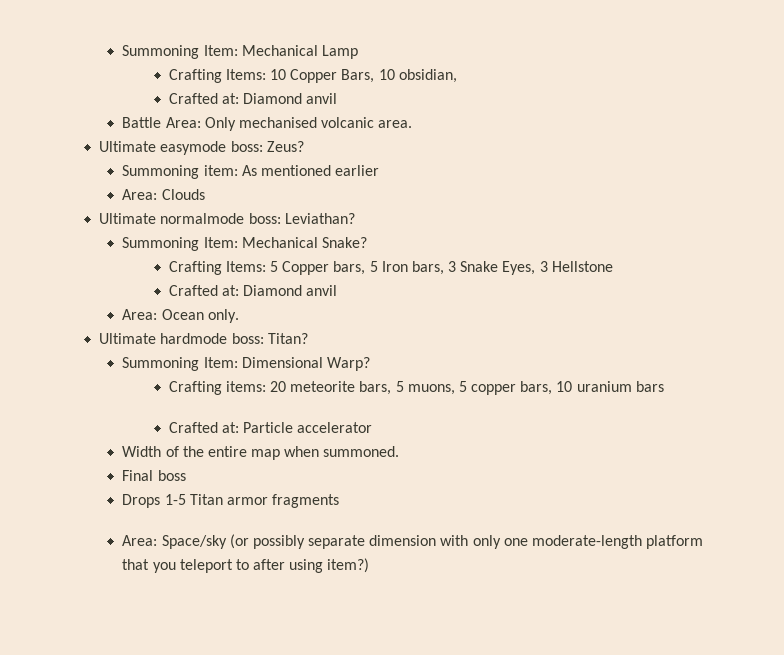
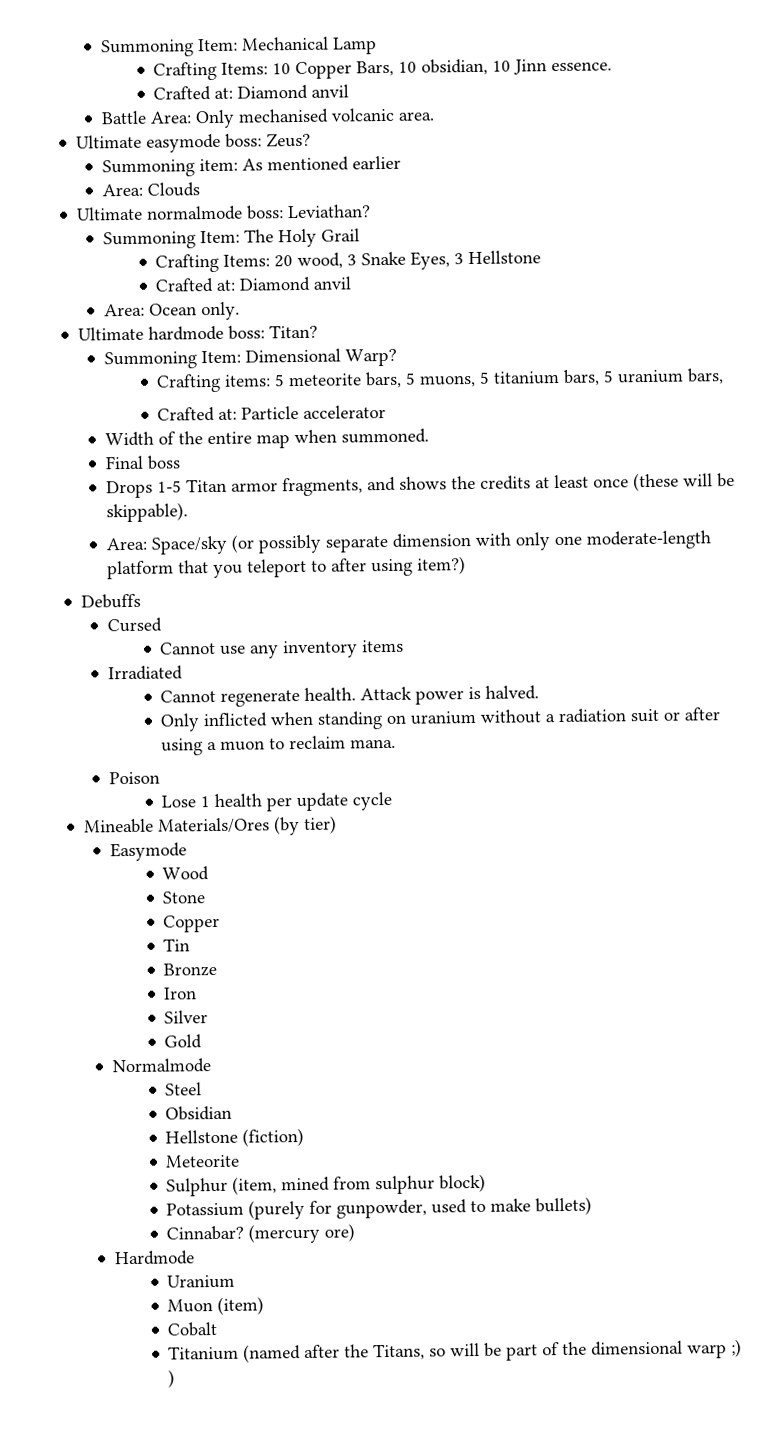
(457, 76) none -> [492,59,613,75] 10 Jinn essence.
[241,237,367,248] [168,261,444,275] Mechanical Snake? // Crafting Items: 5 Copper bars, 5 Iron bars, -> [243,228,360,248] [155,252,344,273] The Holy Grail // Crafting Items: 20 wood,
[269,381,286,392] 20 -> [274,374,286,387] 5
[471,381,664,395] copper bars, 10 uranium bars -> [493,368,725,386] titanium bars, 5 uranium bars,
[272,494,340,508] fragments -> [281,472,735,497] [105,502,188,523] fragments, and shows the credits at least once (these will be skippable).
(370, 565) none -> [80,593,141,609] [106,617,162,633] [160,639,405,659] [107,665,183,681] [160,685,540,707] [160,707,721,732] [161,735,397,756] [108,771,160,785] [161,791,393,812] [83,815,337,836] [109,842,187,862] [162,866,210,881] [162,891,207,904] [163,914,221,933] [163,938,191,952] [163,962,218,977] [163,987,198,1000] [164,1010,209,1024] [164,1034,203,1049] [111,1058,211,1074] [165,1082,203,1096] [165,1105,233,1121] [165,1127,305,1147] [165,1154,241,1168] [166,1173,487,1197] [166,1196,593,1220] [166,1223,356,1244] [114,1250,195,1266] [167,1274,236,1289] [167,1296,265,1315] [167,1321,219,1337] [168,1338,743,1363] [168,1369,176,1388] // Debuffs // Cursed // Cannot use any inventory items // Irradiated // Cannot regenerate health. Attack power is halved. // Only inflicted when standing on uranium without a radiation suit or after using a muon to reclaim mana. // Poison // Lose 1 health per update cycle // Mineable Materials/Ores (by tier) // Easymode // Wood // Stone // Copper // Tin // Bronze // Iron // Silver // Gold // Normalmode // Steel // Obsidian // Hellstone (fiction) // Meteorite // Sulphur (item, mined from sulphur block) // Potassium (purely for gunpowder, used to make bullets) // Cinnabar? (mercury ore) // Hardmode // Uranium // Muon (item) // Cobalt // Titanium (named after the Titans, so will be part of the dimensional warp ;) )

